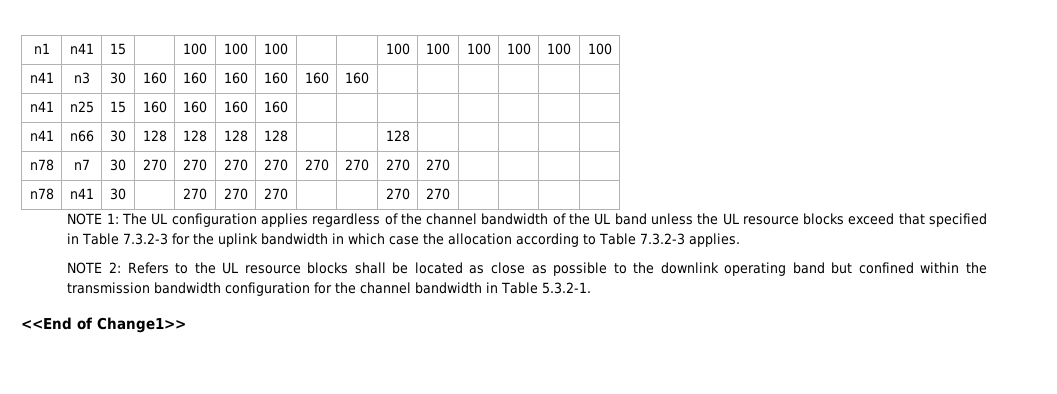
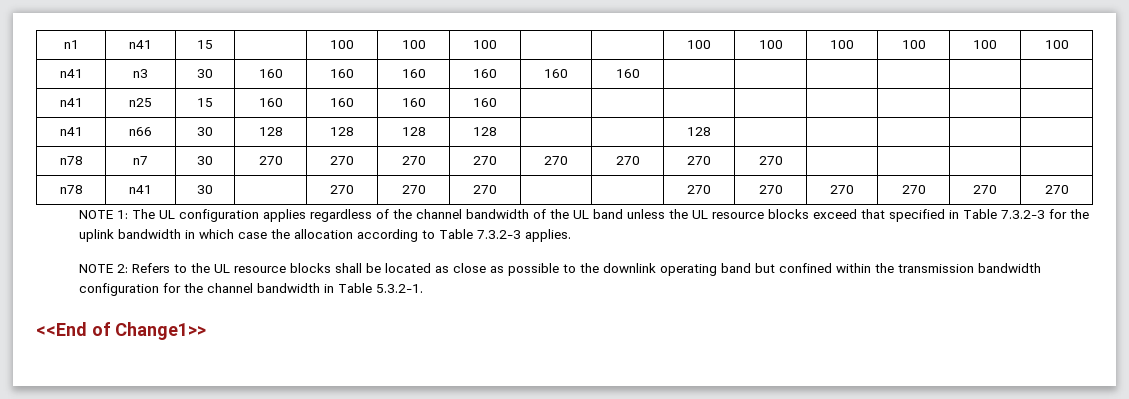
(450, 194) | | | -> [830,185,854,194] [901,185,926,194] [973,185,997,194] [1044,185,1069,194] 270 | 270 | 270 | 270

